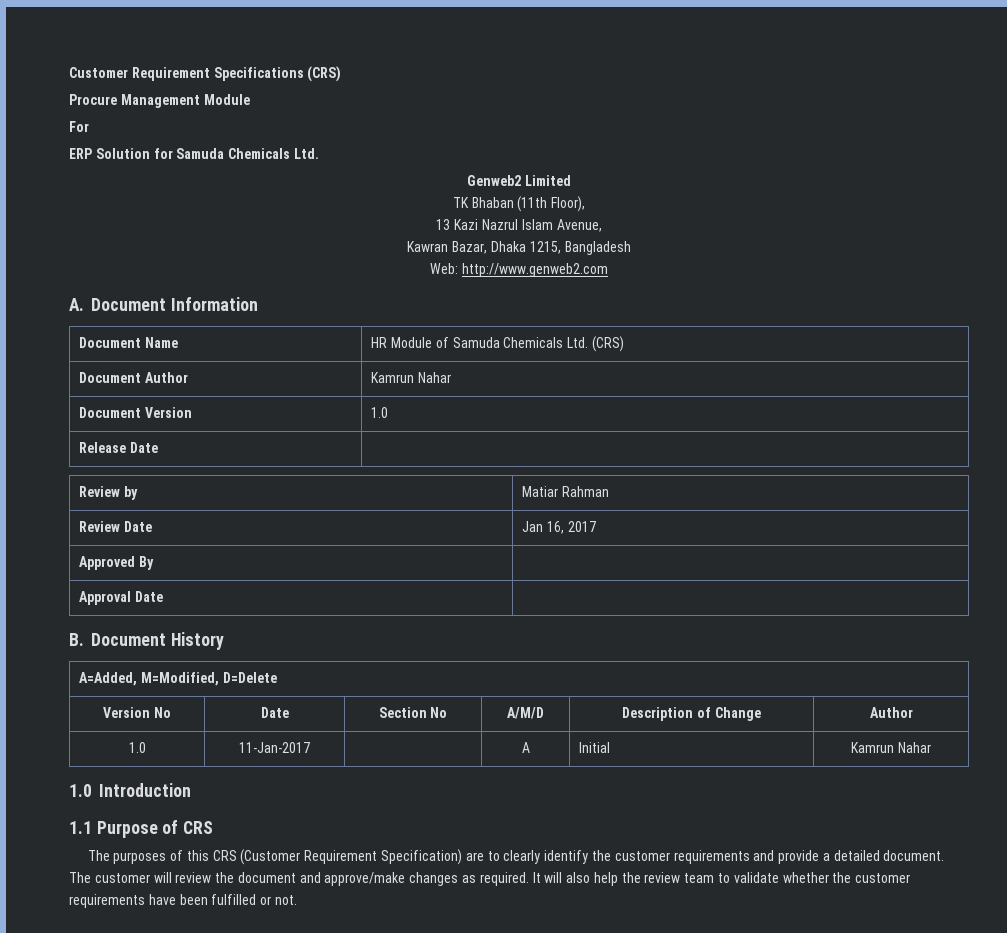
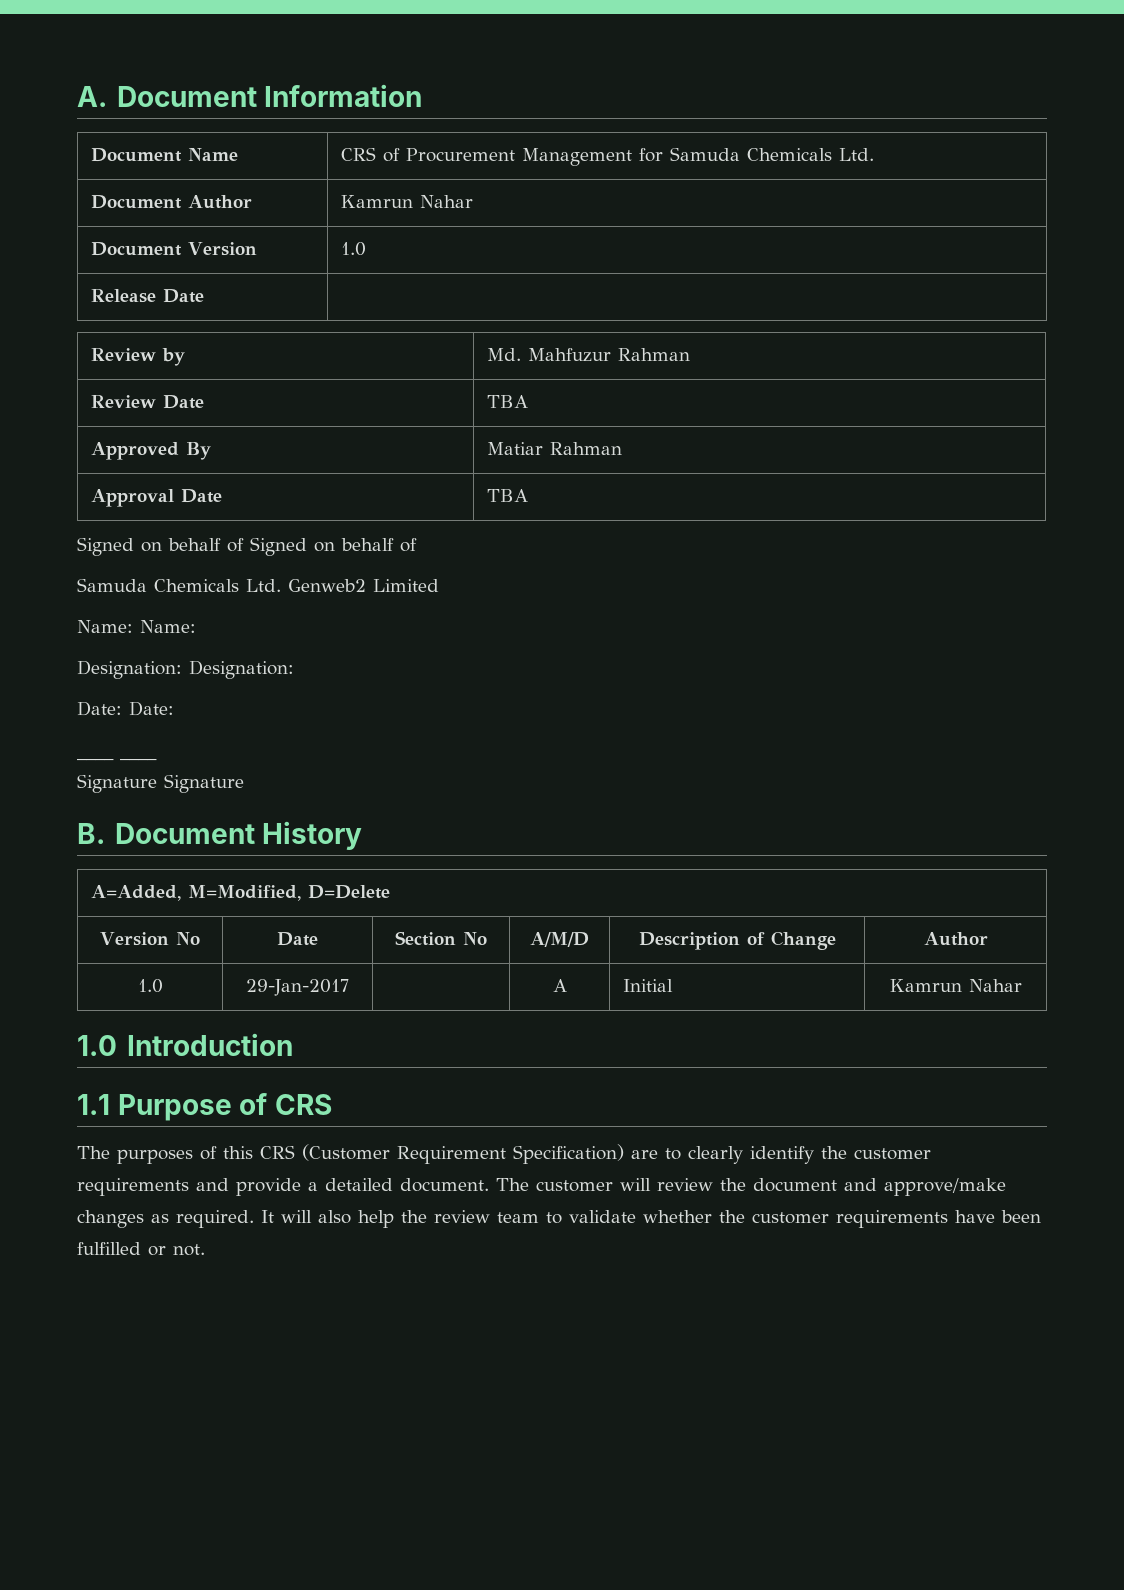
[69,66,342,82] [69,94,250,108] [69,121,89,132] [69,148,319,159] [467,175,571,186] [452,196,586,212] [436,219,602,232] [407,241,631,255] [430,263,608,277] Customer Requirement Specifications (CRS) // Procure Management Module // For // ERP Solution for Samuda Chemicals Ltd. // Genweb2 Limited // TK Bhaban (11th Floor), // 13 Kazi Nazrul Islam Avenue, // Kawran Bazar, Dhaka 1215, Bangladesh // Web: http://www.genweb2.com // -> (77, 96) none
[371,336,624,352] HR Module of Samuda Chemicals Ltd. (CRS) -> [341,147,875,166] CRS of Procurement Management for Samuda Chemicals Ltd.
[522,486,559,497] Matiar -> [487,348,612,362] Md. Mahfuzur
[522,521,596,534] Jan 16, 2017 -> [487,395,529,408] TBA
(154, 563) none -> [487,442,623,455] Matiar Rahman
(163, 596) none -> [487,489,529,502] [77,537,417,556] [77,578,439,592] [77,620,196,633] [77,660,294,679] [77,701,174,716] [77,756,157,761] [77,774,244,793] TBA // Signed on behalf of Signed on behalf of // Samuda Chemicals Ltd. Genweb2 Limited // Name: Name: // Designation: Designation: // Date: Date: // ____ ____ // Signature Signature
[239,742,310,753] 11-Jan-2017 -> [246,979,349,996] 29-Jan-2017

